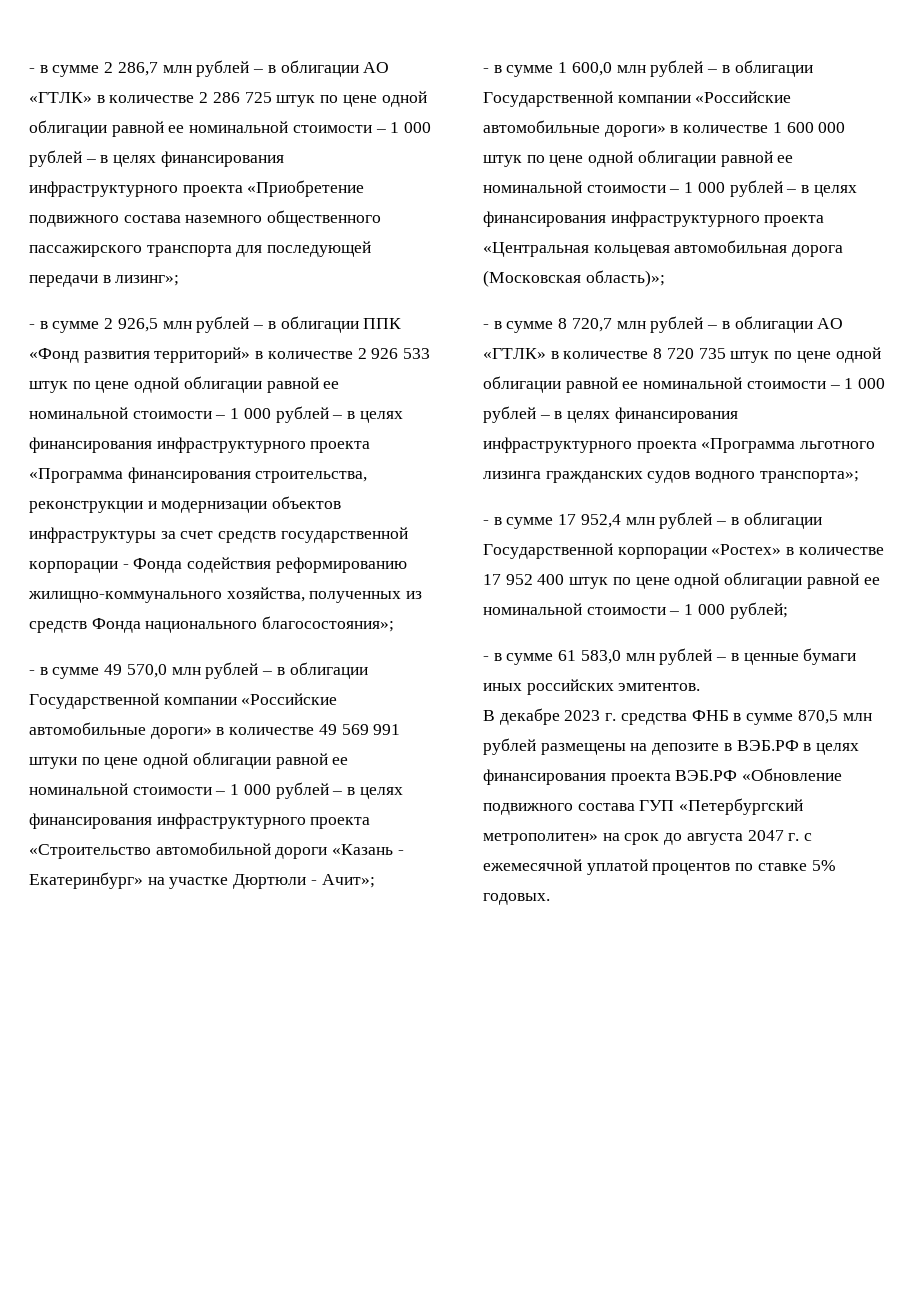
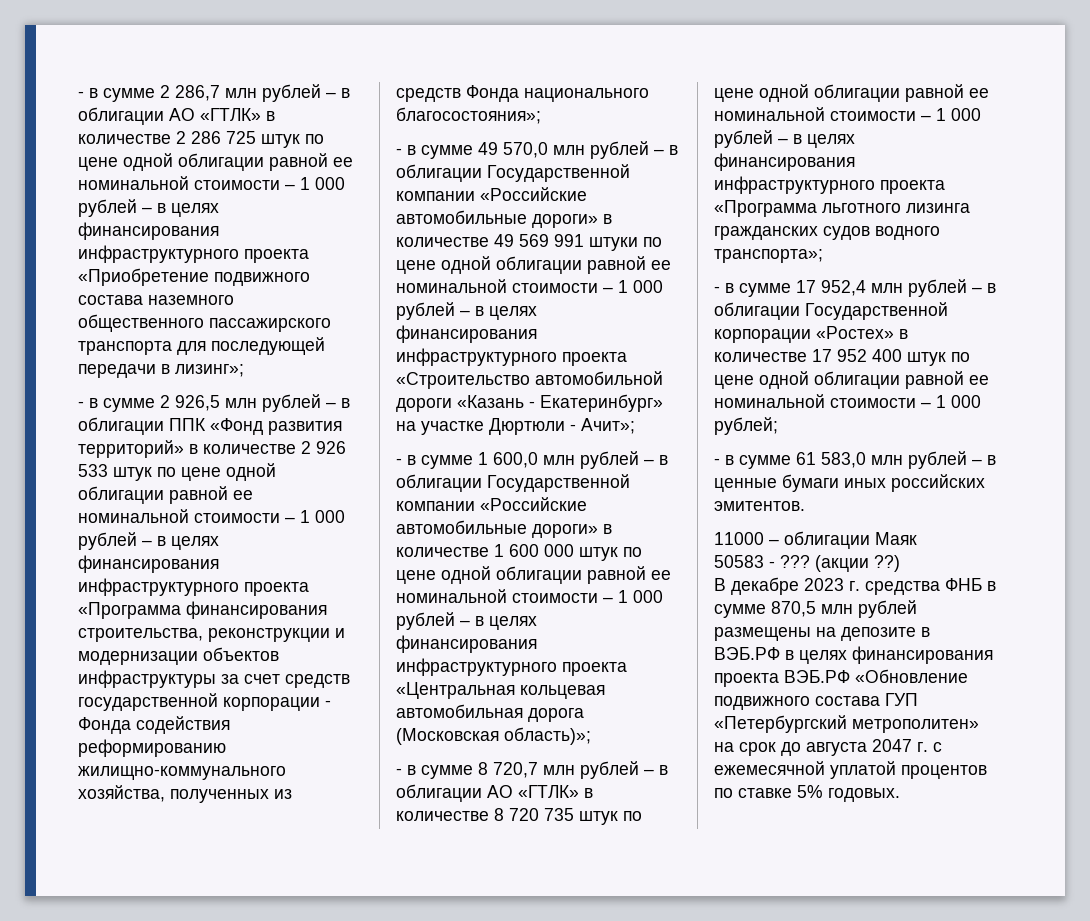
(701, 687) none -> [714,531,917,549] [714,555,900,572] // 11000 – облигации Маяк // 50583 - ??? (акции ??)

